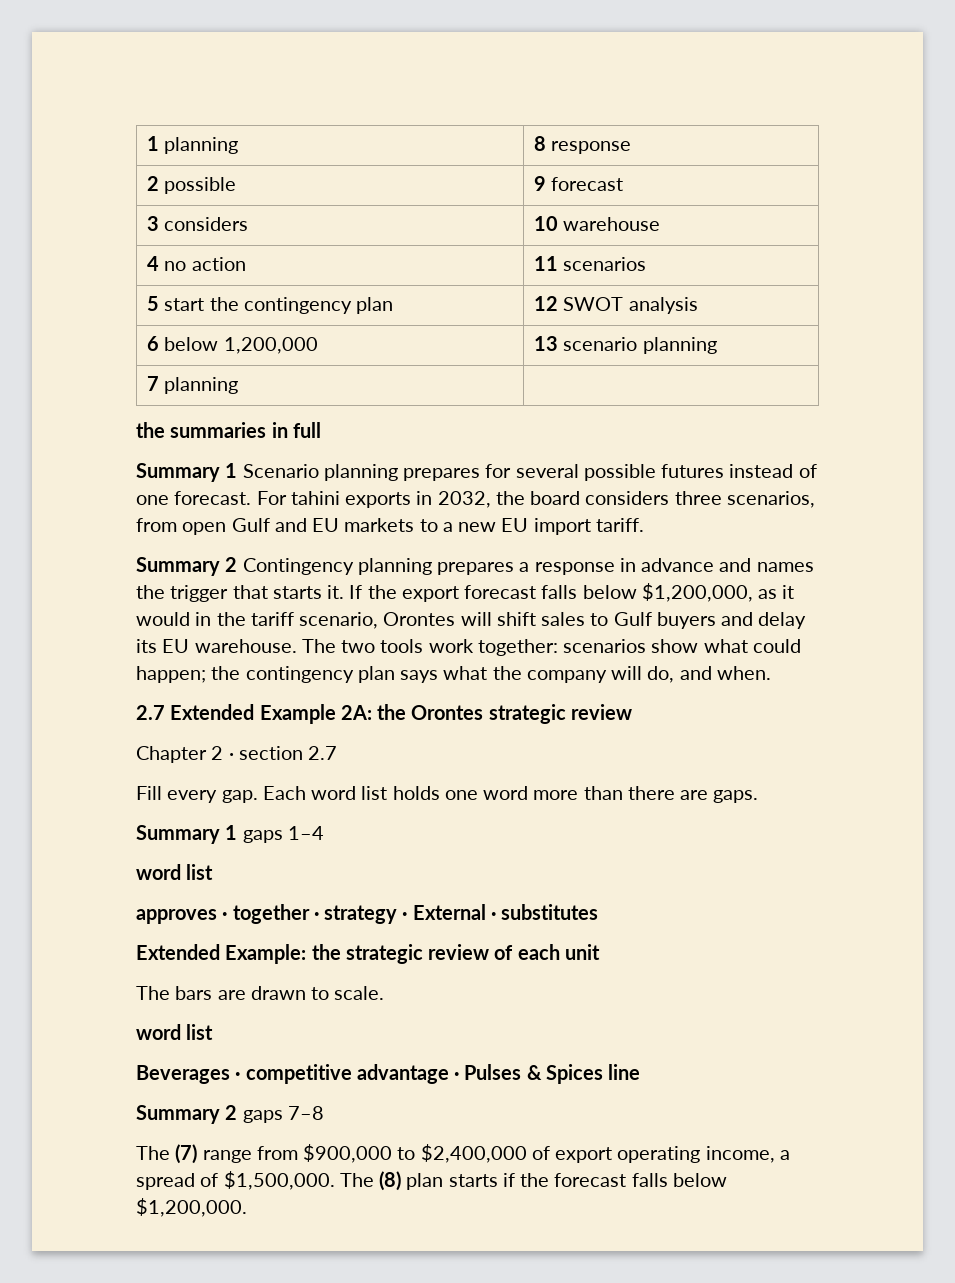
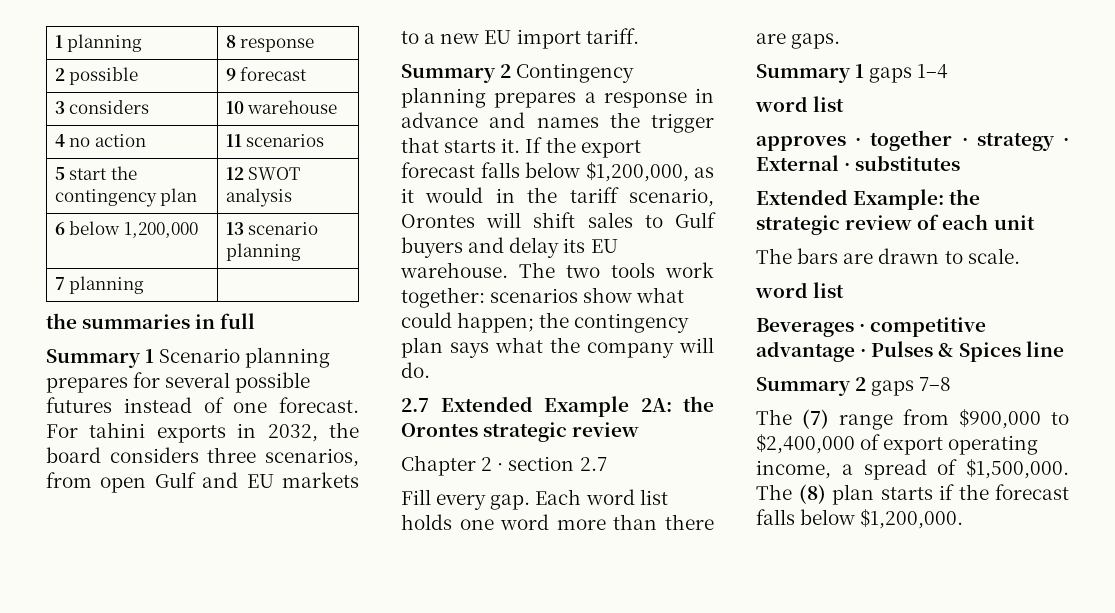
[647,666,771,683] do, and when. -> [401,362,430,378] do.

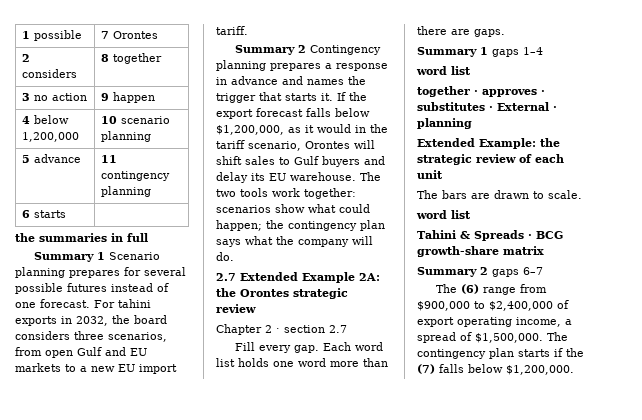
[54,34,143,52] [225,35,315,52] [54,67,139,85] [225,67,308,81] [54,100,150,114] [225,100,338,114] [54,134,146,147] [225,134,325,147] [54,166,137,180] [54,188,198,207] [225,167,301,180] [225,188,292,207] [54,222,65,235] 1 planning | 8 response // 2 possible | 9 forecast // 3 considers | 10 warehouse // 4 no action | 11 scenarios // 5 start the contingency plan | 12 SWOT analysis // 6 -> [22,30,83,41] [101,31,159,39] [22,54,31,62] [22,69,78,78] [101,53,163,64] [22,93,88,101] [101,92,156,103] [22,116,31,124] 1 possible | 7 Orontes // 2 considers | 8 together // 3 no action | 9 happen // 4
[225,222,244,235] 13 -> [101,116,118,124] 10
[54,276,145,294] 7 planning -> [22,154,82,163] [101,155,118,163] [101,171,171,181] [101,186,152,197] [22,210,67,218] 5 advance | 11 contingency planning // 6 starts
[756,130,1055,151] approves · together · strategy -> [417,86,545,97] [417,102,485,111] together · approves · substitutes
[855,155,961,171] substitutes -> [417,118,472,129] planning
[756,317,987,337] [756,341,1064,362] Beverages · competitive advantage · Pulses & Spices line -> [417,230,563,241] [417,246,544,257] Tahini & Spreads · BCG growth-share matrix
[919,377,952,391] [756,409,829,429] 7–8 // The (7) -> [523,267,543,275] [436,284,480,294] 6–7 // The (6)
[798,484,826,504] (8) -> [417,349,486,359] contingency
[995,484,1069,500] forecast -> [417,364,435,374] (7)

